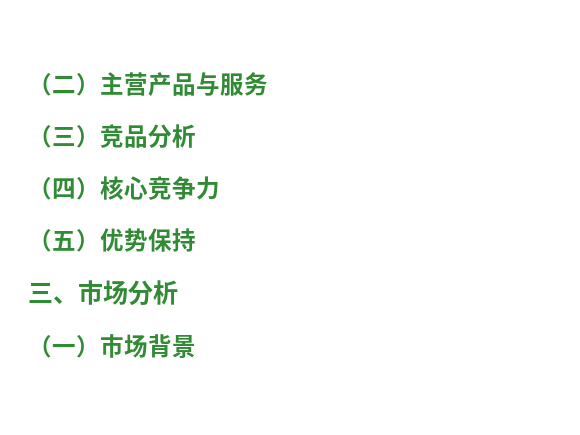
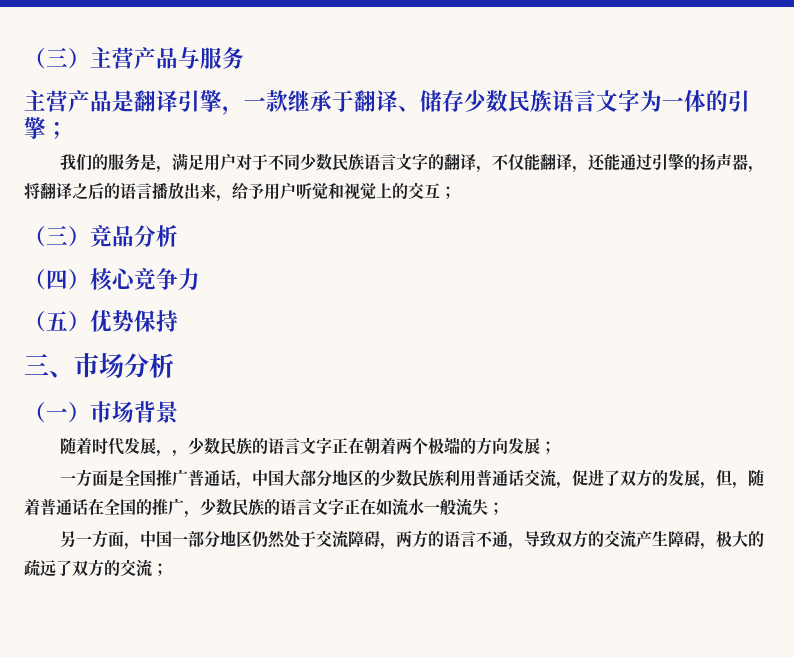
[28,73,76,96] （二 -> [24,47,68,69] （三
(268, 84) none -> [24,90,750,115] [24,117,68,139] [60,153,765,173] [24,182,456,202] // 主营产品是翻译引擎，一款继承于翻译、储存少数民族语言文字为一体的引擎； // 我们的服务是，满足用户对于不同少数民族语言文字的翻译，不仅能翻译，还能通过引擎的扬声器，将翻译之后的语言播放出来，给予用户听觉和视觉上的交互；
(196, 346) none -> [60,437,557,457] [60,469,765,489] [24,498,504,518] [60,530,765,550] [24,559,168,577] // 随着时代发展，，少数民族的语言文字正在朝着两个极端的方向发展； // 一方面是全国推广普通话，中国大部分地区的少数民族利用普通话交流，促进了双方的发展，但，随着普通话在全国的推广，少数民族的语言文字正在如流水一般流失； // 另一方面，中国一部分地区仍然处于交流障碍，两方的语言不通，导致双方的交流产生障碍，极大的疏远了双方的交流；

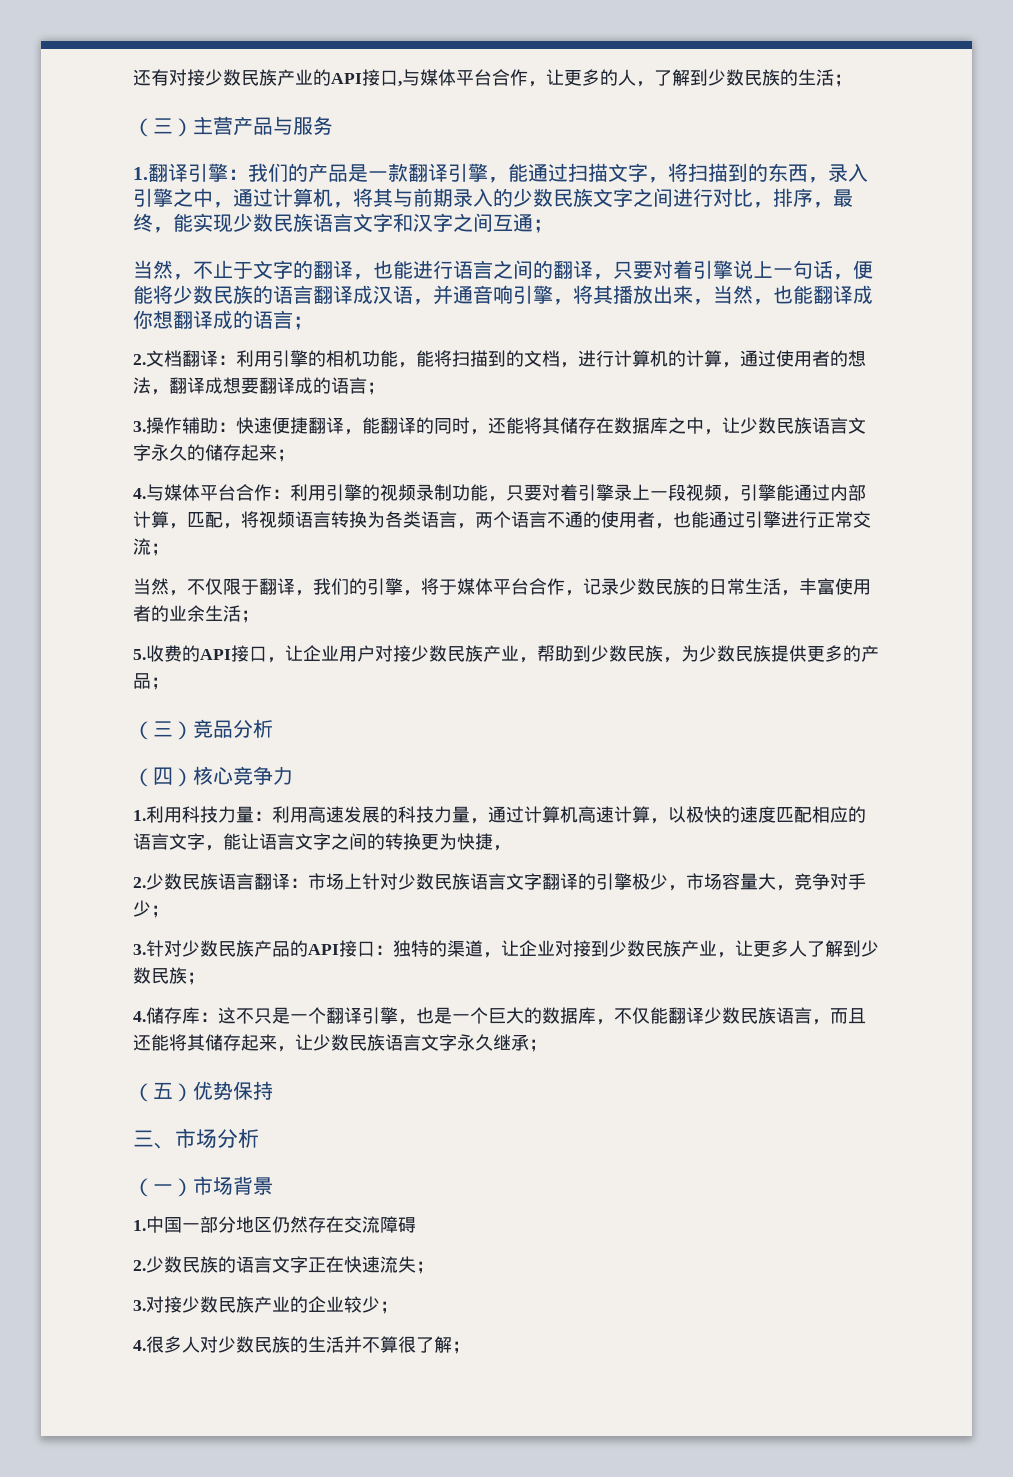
(24, 58) none -> [133,69,852,87] 还有对接少数民族产业的API接口,与媒体平台合作，让更多的人，了解到少数民族的生活； //
[24,90,750,115] [24,117,68,139] [60,153,765,173] [24,182,440,202] 主营产品是翻译引擎，一款继承于翻译、储存少数民族语言文字为一体的引擎； // 我们的服务是，满足用户对于不同少数民族语言文字的翻译，不仅能翻译，还能通过引擎的扬声器，将翻译之后的语言播放出来，给予用户听觉和视觉上的交互 -> [133,163,868,183] [133,188,853,208] [133,213,553,233] [133,260,873,280] [133,285,873,305] [133,310,313,330] [133,350,866,368] [133,377,385,395] [133,417,866,435] [133,444,295,462] [133,484,866,502] [133,511,871,529] [133,538,169,556] [133,578,871,596] [133,605,259,623] [133,645,879,663] [133,673,151,689] 1.翻译引擎：我们的产品是一款翻译引擎，能通过扫描文字，将扫描到的东西，录入引擎之中，通过计算机，将其与前期录入的少数民族文字之间进行对比，排序，最终，能实现少数民族语言文字和汉字之间互通； // 当然，不止于文字的翻译，也能进行语言之间的翻译，只要对着引擎说上一句话，便能将少数民族的语言翻译成汉语，并通音响引擎，将其播放出来，当然，也能翻译成你想翻译成的语言； // 2.文档翻译：利用引擎的相机功能，能将扫描到的文档，进行计算机的计算，通过使用者的想法，翻译成想要翻译成的语言； // 3.操作辅助：快速便捷翻译，能翻译的同时，还能将其储存在数据库之中，让少数民族语言文字永久的储存起来； // 4.与媒体平台合作：利用引擎的视频录制功能，只要对着引擎录上一段视频，引擎能通过内部计算，匹配，将视频语言转换为各类语言，两个语言不通的使用者，也能通过引擎进行正常交流； // 当然，不仅限于翻译，我们的引擎，将于媒体平台合作，记录少数民族的日常生活，丰富使用者的业余生活； // 5.收费的API接口，让企业用户对接少数民族产业，帮助到少数民族，为少数民族提供更多的产品
(200, 279) none -> [133,806,866,824] [133,833,511,851] [133,873,866,891] [133,900,169,918] [133,940,879,958] [133,967,205,985] [133,1007,866,1025] [133,1034,547,1052] // 1.利用科技力量：利用高速发展的科技力量，通过计算机高速计算，以极快的速度匹配相应的语言文字，能让语言文字之间的转换更为快捷， // 2.少数民族语言翻译：市场上针对少数民族语言文字翻译的引擎极少，市场容量大，竞争对手少； // 3.针对少数民族产品的API接口：独特的渠道，让企业对接到少数民族产业，让更多人了解到少数民族； // 4.储存库：这不只是一个翻译引擎，也是一个巨大的数据库，不仅能翻译少数民族语言，而且还能将其储存起来，让少数民族语言文字永久继承；
[60,437,557,457] [60,469,765,489] [24,498,504,518] [60,530,765,550] [24,559,153,577] 随着时代发展，，少数民族的语言文字正在朝着两个极端的方向发展； // 一方面是全国推广普通话，中国大部分地区的少数民族利用普通话交流，促进了双方的发展，但，随着普通话在全国的推广，少数民族的语言文字正在如流水一般流失； // 另一方面，中国一部分地区仍然处于交流障碍，两方的语言不通，导致双方的交流产生障碍，极大的疏远了双方的交流 -> [133,1216,416,1233] [133,1256,434,1274] [133,1296,398,1314] [133,1336,452,1353] 1.中国一部分地区仍然存在交流障碍 // 2.少数民族的语言文字正在快速流失； // 3.对接少数民族产业的企业较少； // 4.很多人对少数民族的生活并不算很了解

